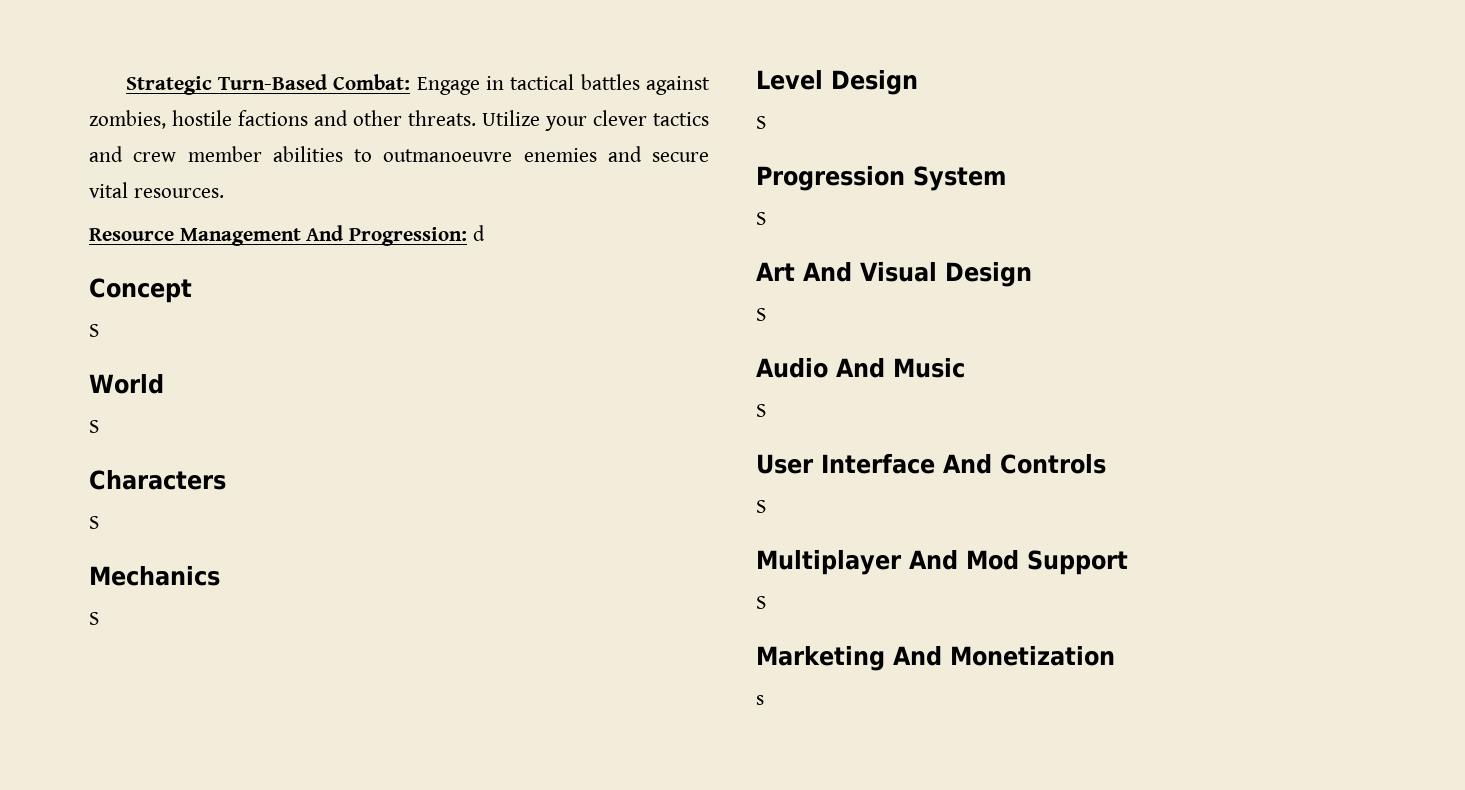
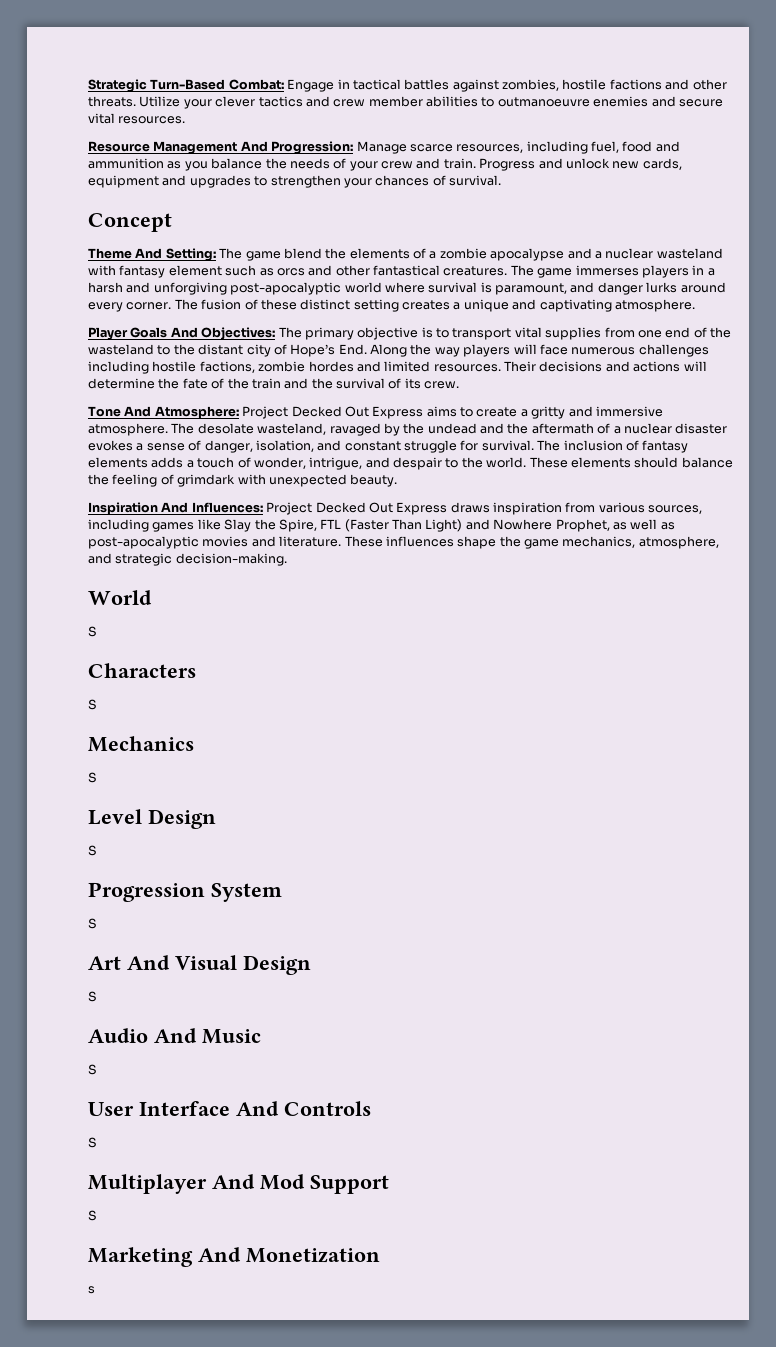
[472,225,485,241] [89,278,192,303] [89,324,99,337] d // Concept // S -> [356,141,680,154] [88,158,682,171] [88,175,501,188] [88,213,172,232] [88,248,723,261] [88,265,715,278] [88,282,726,295] [88,299,695,312] [88,327,731,340] [88,344,709,357] [88,361,707,374] [88,378,460,389] [88,406,663,419] [88,423,728,436] [88,440,689,453] [88,457,733,470] [88,474,398,487] [88,502,703,515] [88,519,675,532] [88,536,719,549] [88,553,287,566] Manage scarce resources, including fuel, food and ammunition as you balance the needs of your crew and train. Progress and unlock new cards, equipment and upgrades to strengthen your chances of survival. // Concept // Theme And Setting: The game blend the elements of a zombie apocalypse and a nuclear wasteland with fantasy element such as orcs and other fantastical creatures. The game immerses players in a harsh and unforgiving post-apocalyptic world where survival is paramount, and danger lurks around every corner. The fusion of these distinct setting creates a unique and captivating atmosphere. // Player Goals And Objectives: The primary objective is to transport vital supplies from one end of the wasteland to the distant city of Hope’s End. Along the way players will face numerous challenges including hostile factions, zombie hordes and limited resources. Their decisions and actions will determine the fate of the train and the survival of its crew. // Tone And Atmosphere: Project Decked Out Express aims to create a gritty and immersive atmosphere. The desolate wasteland, ravaged by the undead and the aftermath of a nuclear disaster evokes a sense of danger, isolation, and constant struggle for survival. The inclusion of fantasy elements adds a touch of wonder, intrigue, and despair to the world. These elements should balance the feeling of grimdark with unexpected beauty. // Inspiration And Influences: Project Decked Out Express draws inspiration from various sources, including games like Slay the Spire, FTL (Faster Than Light) and Nowhere Prophet, as well as post-apocalyptic movies and literature. These influences shape the game mechanics, atmosphere, and strategic decision-making.

